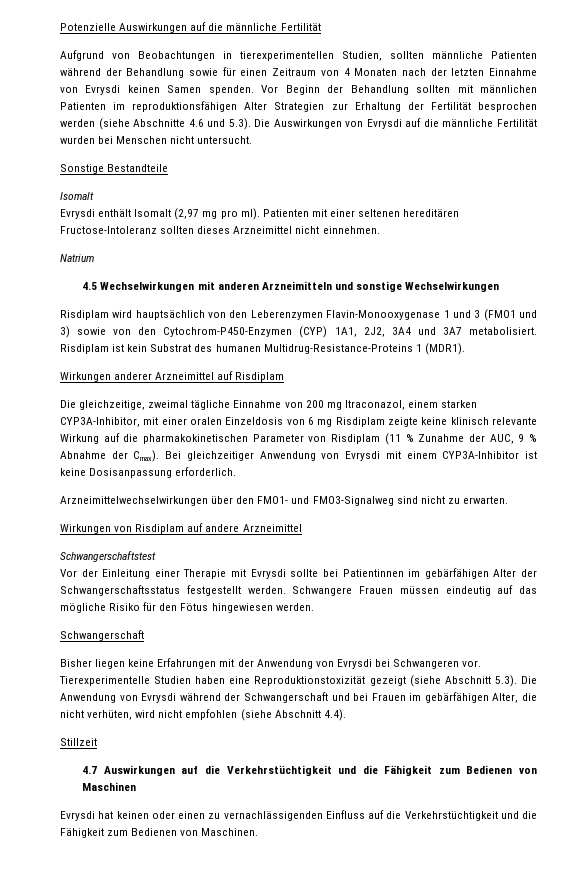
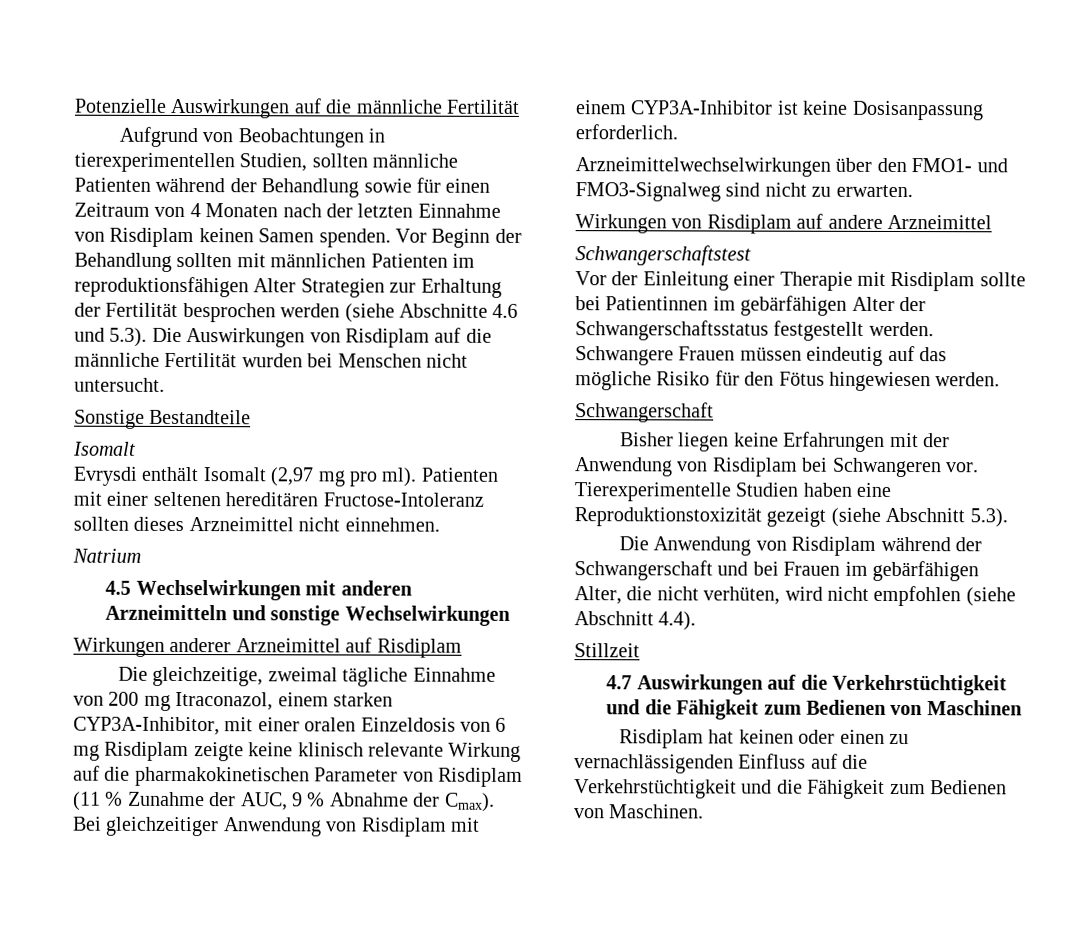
[85,85,121,95] Evrysdi -> [109,227,195,248] Risdiplam
[366,119,402,129] Evrysdi -> [345,328,430,348] Risdiplam
[60,309,538,321] [60,326,538,338] [60,343,465,355] // Risdiplam wird hauptsächlich von den Leberenzymen Flavin-Monooxygenase 1 und 3 (FMO1 und 3) sowie von den Cytochrom-P450-Enzymen (CYP) 1A1, 2J2, 3A4 und 3A7 metabolisiert. Risdiplam ist kein Substrat des humanen Multidrug-Resistance-Proteins 1 (MDR1). -> (510, 615) none
[345,451,381,461] Evrysdi -> [360,817,447,837] Risdiplam
[250,569,286,579] Evrysdi -> [890,271,976,292] Risdiplam
[336,659,372,669] Evrysdi -> [711,457,798,477] Risdiplam
(517, 681) none -> (1008, 518) //
[141,693,177,703] Evrysdi -> [791,536,877,556] Risdiplam
[60,811,95,821] Evrysdi -> [619,729,705,749] Risdiplam

